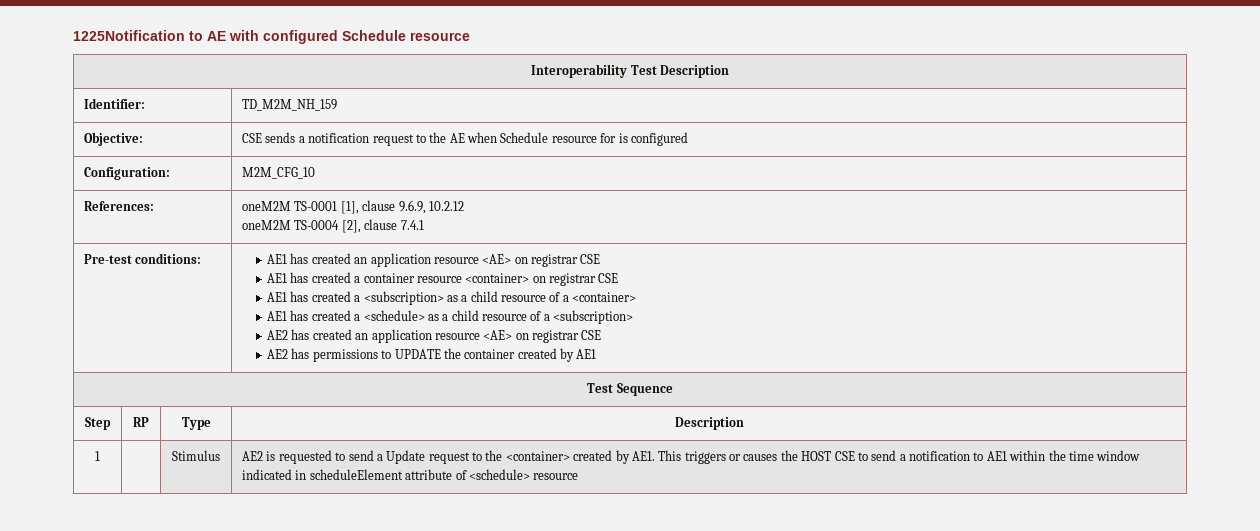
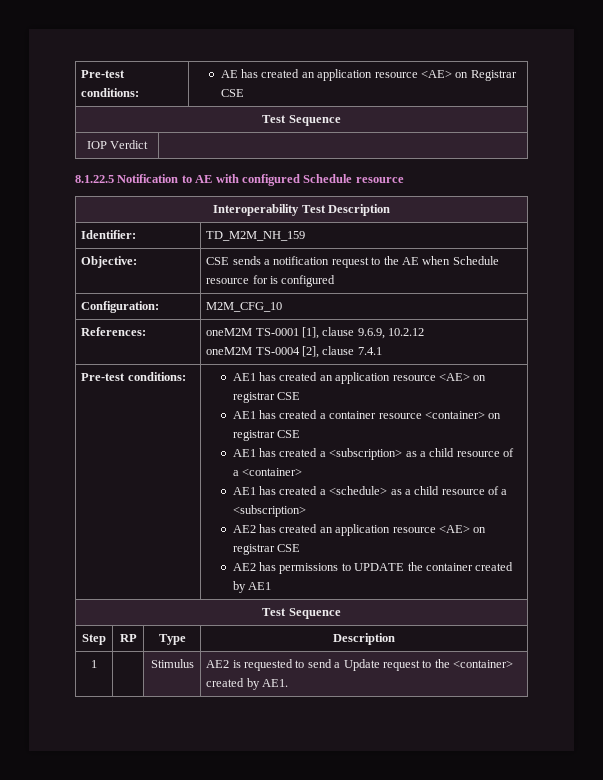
[73,30,185,41] 1225Notification -> [81,70,126,78] [81,88,140,97] [220,69,517,81] [220,89,244,97] [262,115,341,126] [86,140,149,149] [75,174,179,183] Pre-test conditions: | AE has created an application resource <AE> on Registrar CSE // Test Sequence // IOP Verdict | // 8.1.22.5 Notification
[658,450,1141,464] [242,469,579,480] This triggers or causes the HOST CSE to send a notification to AE1 within the time window indicated in scheduleElement attribute of <schedule> resource -> (289, 683) none

